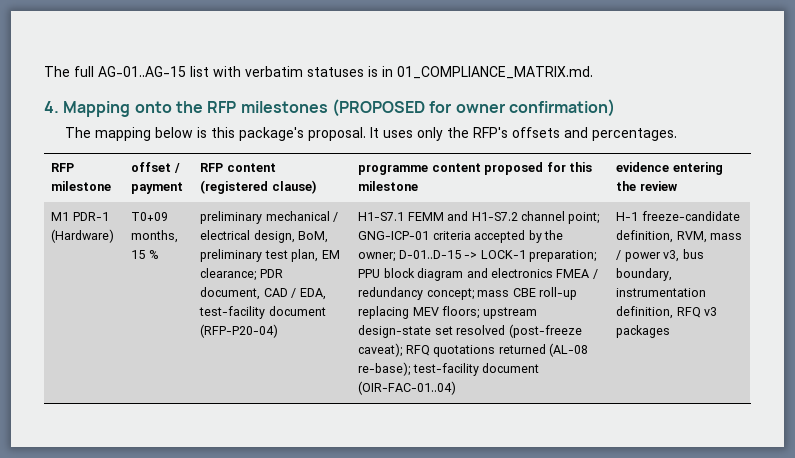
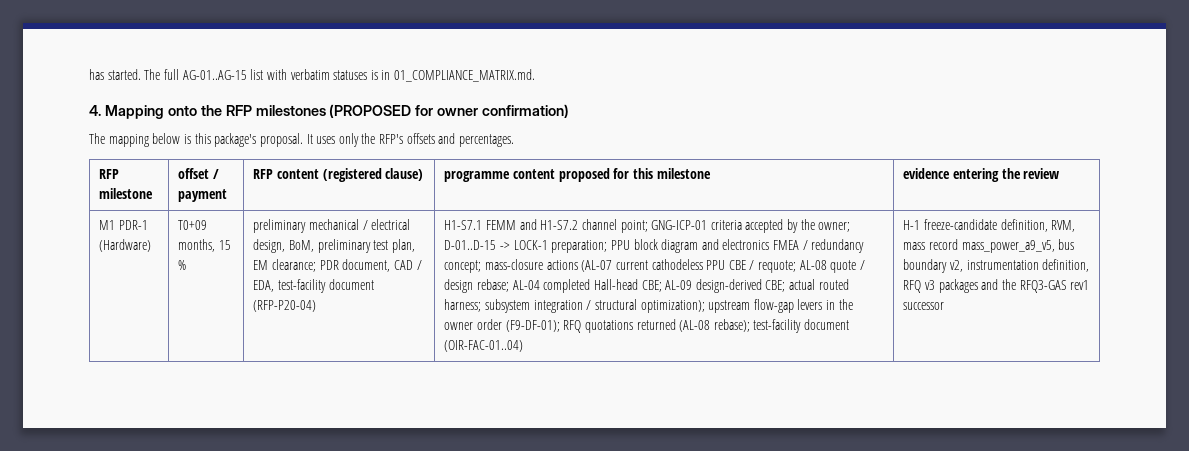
(44, 71) none -> [89,69,141,80] has started.
[477,287,577,300] [358,306,537,319] [358,324,582,338] [358,343,403,357] mass CBE roll-up replacing MEV floors; upstream design-state set resolved (post-freeze caveat); -> [484,259,866,273] [444,279,849,293] [444,299,853,313] [444,319,560,332] mass-closure actions (AL-07 current cathodeless PPU CBE / requote; AL-08 quote / design rebase; AL-04 completed Hall-head CBE; AL-09 design-derived CBE; actual routed harness; subsystem integration / structural optimization); upstream flow-gap levers in the owner order (F9-DF-01);
[358,362,411,376] re-base); -> [713,319,750,332] rebase);
[616,249,704,262] [616,268,673,281] / power v3, bus boundary, -> [928,239,1075,253] [903,259,963,273] record mass_power_a9_v5, bus boundary v2,
(671, 331) none -> [981,279,1090,293] [903,302,945,310] and the RFQ3-GAS rev1 successor

